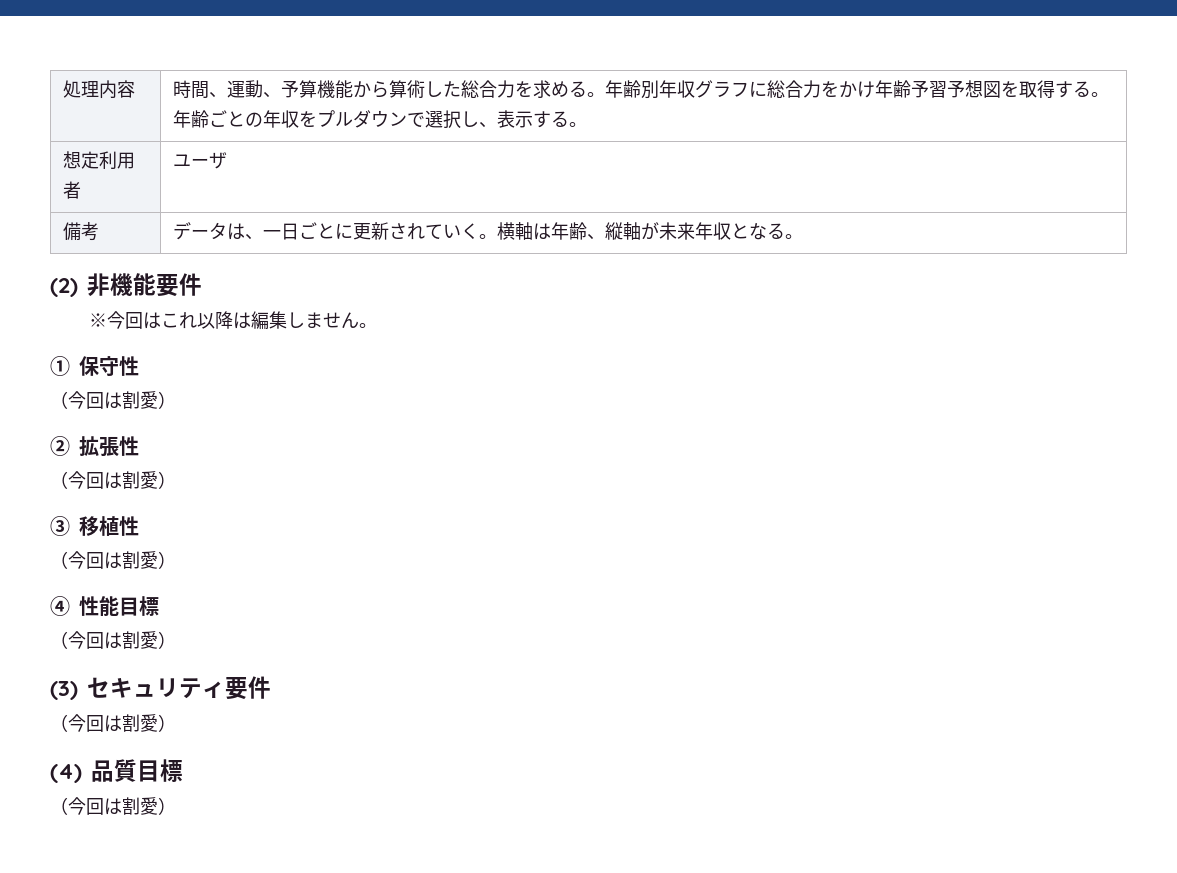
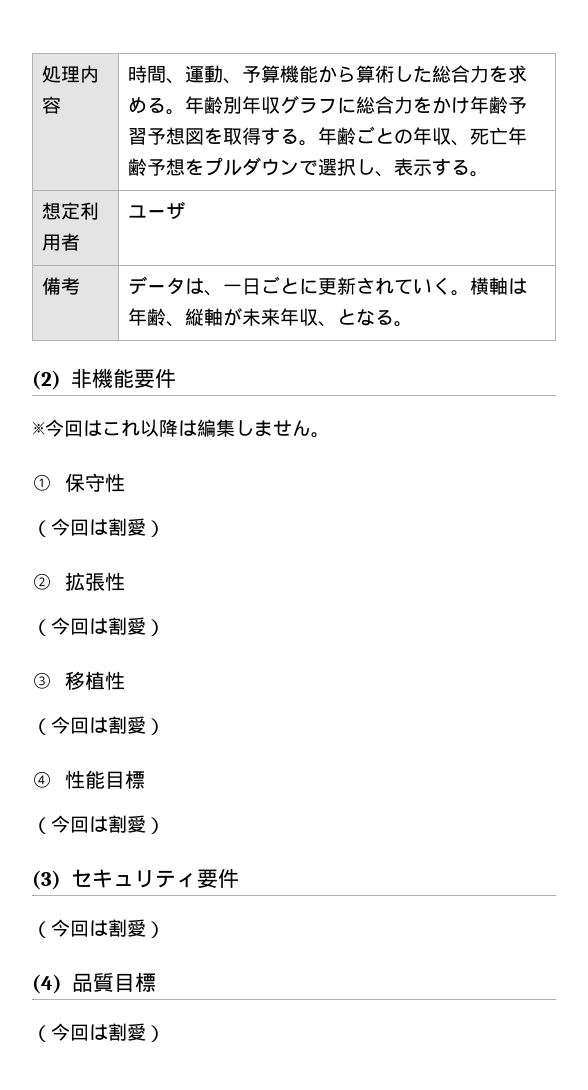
(300, 119) none -> [451,127,528,146] [128,158,186,176] 、死亡年齢予想
(732, 231) none -> [318,321,338,327] 、

